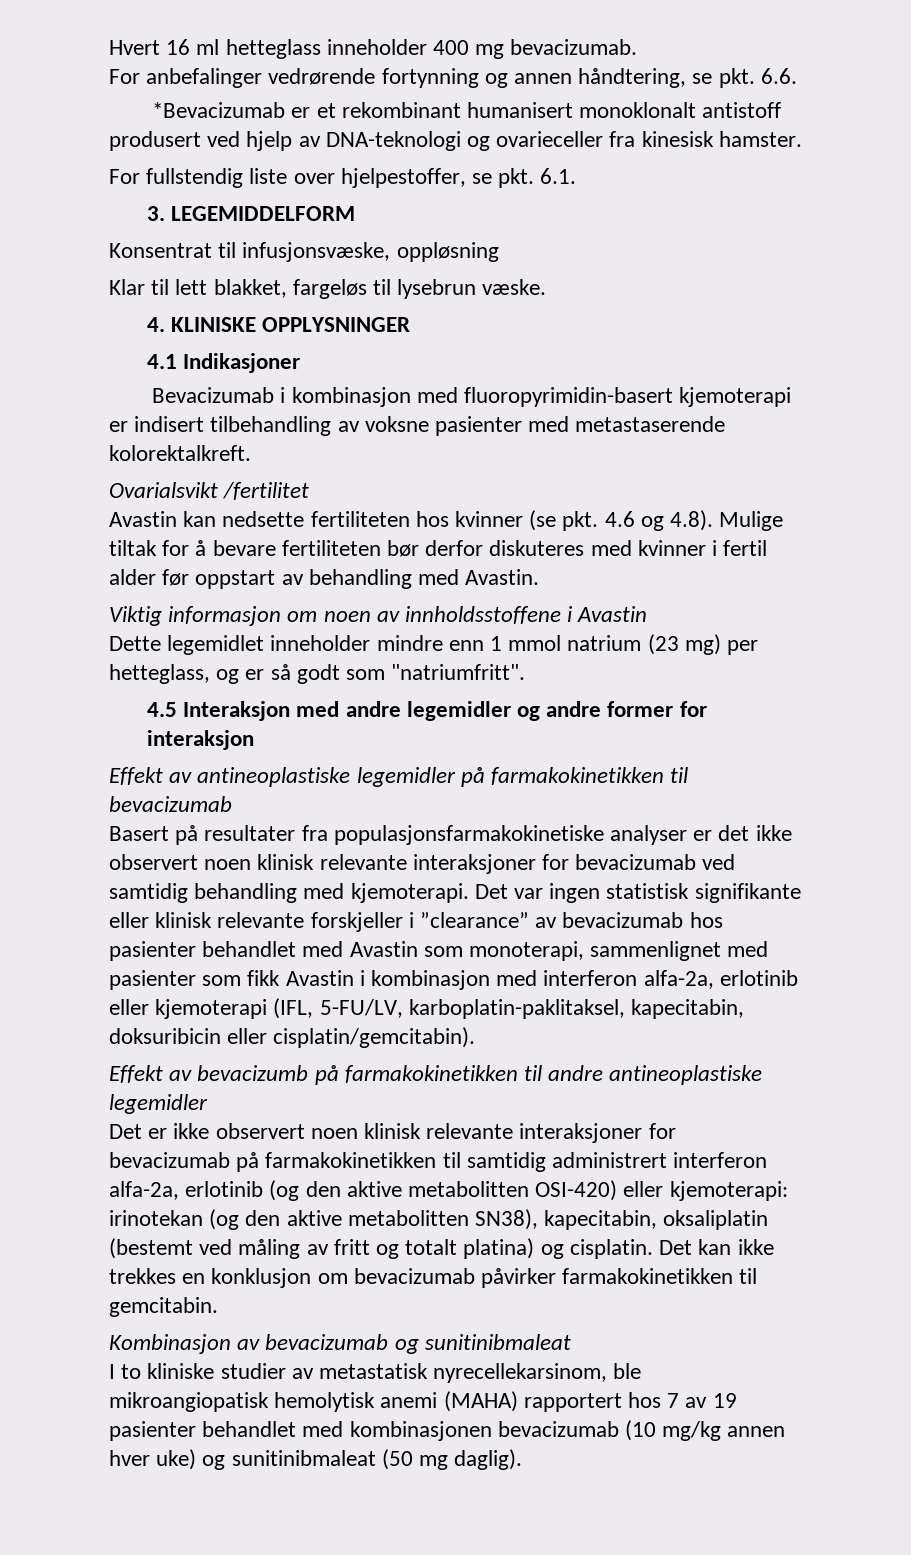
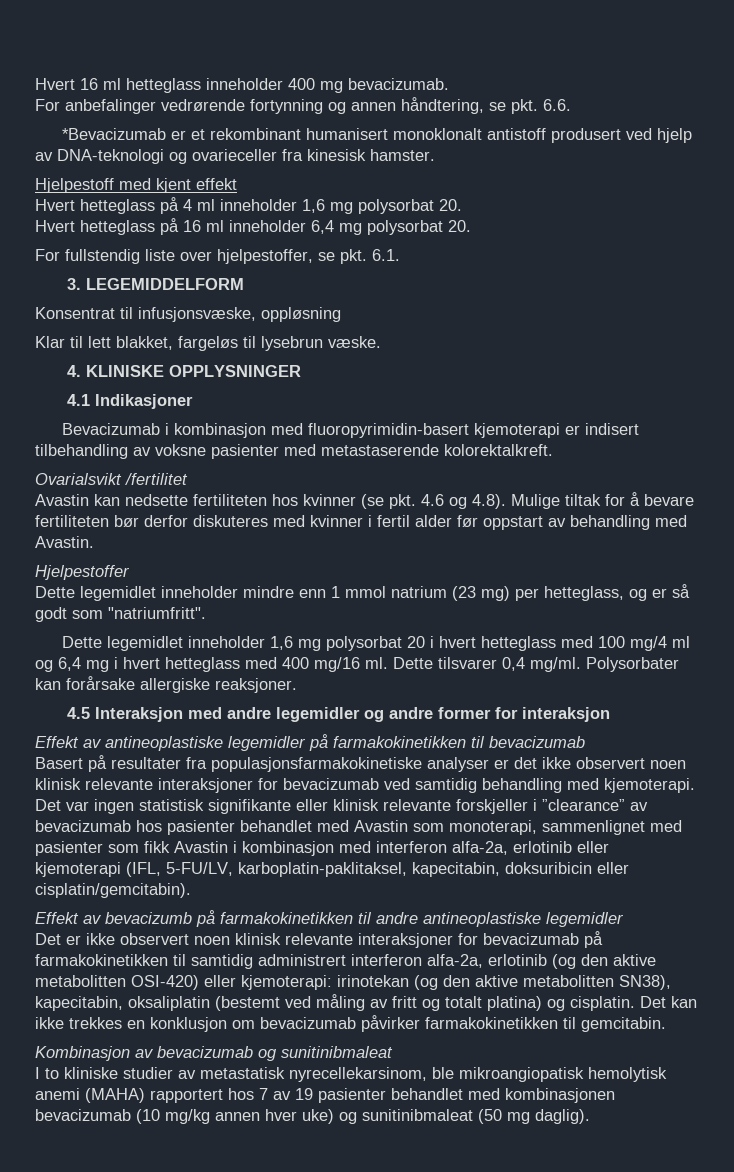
(802, 139) none -> [35,178,237,193] [35,197,462,214] [35,218,471,235] // Hjelpestoff med kjent effekt // Hvert hetteglass på 4 ml inneholder 1,6 mg polysorbat 20. // Hvert hetteglass på 16 ml inneholder 6,4 mg polysorbat 20.
[109,606,648,626] Viktig informasjon om noen av innholdsstoffene i Avastin -> [35,565,130,580] Hjelpestoffer
(526, 672) none -> [62,636,691,651] [35,657,679,672] [35,676,297,693] // Dette legemidlet inneholder 1,6 mg polysorbat 20 i hvert hetteglass med 100 mg/4 ml og 6,4 mg i hvert hetteglass med 400 mg/16 ml. Dette tilsvarer 0,4 mg/ml. Polysorbater kan forårsake allergiske reaksjoner.

